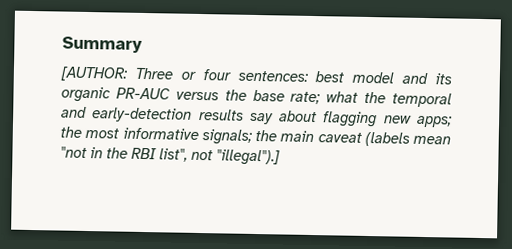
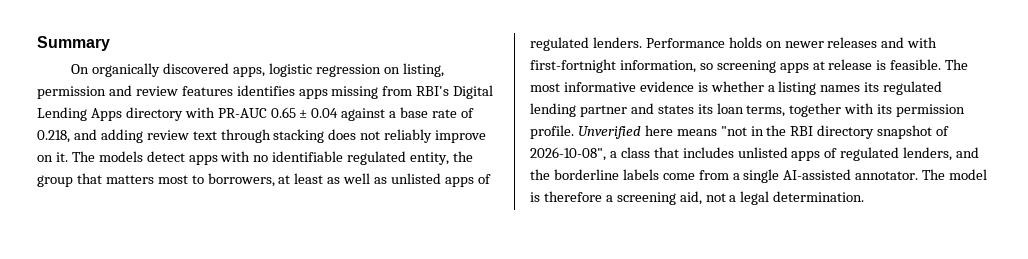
[60,66,452,85] [61,86,452,108] [61,106,453,128] [60,126,451,147] [60,146,280,166] [AUTHOR: Three or four sentences: best model and its organic PR-AUC versus the base rate; what the temporal and early-detection results say about flagging new apps; the most informative signals; the main caveat (labels mean "not in the RBI list", not "illegal").] -> [71,63,444,77] [37,85,494,99] [37,107,474,121] [37,129,487,143] [37,151,474,165] [37,173,491,187] [530,37,938,51] [530,59,969,73] [530,81,943,95] [530,103,966,117] [530,125,950,139] [530,147,980,161] [530,169,988,183] [530,191,865,205] On organically discovered apps, logistic regression on listing, permission and review features identifies apps missing from RBI's Digital Lending Apps directory with PR-AUC 0.65 ± 0.04 against a base rate of 0.218, and adding review text through stacking does not reliably improve on it. The models detect apps with no identifiable regulated entity, the group that matters most to borrowers, at least as well as unlisted apps of regulated lenders. Performance holds on newer releases and with first-fortnight information, so screening apps at release is feasible. The most informative evidence is whether a listing names its regulated lending partner and states its loan terms, together with its permission profile. Unverified here means "not in the RBI directory snapshot of 2026-10-08", a class that includes unlisted apps of regulated lenders, and the borderline labels come from a single AI-assisted annotator. The model is therefore a screening aid, not a legal determination.

